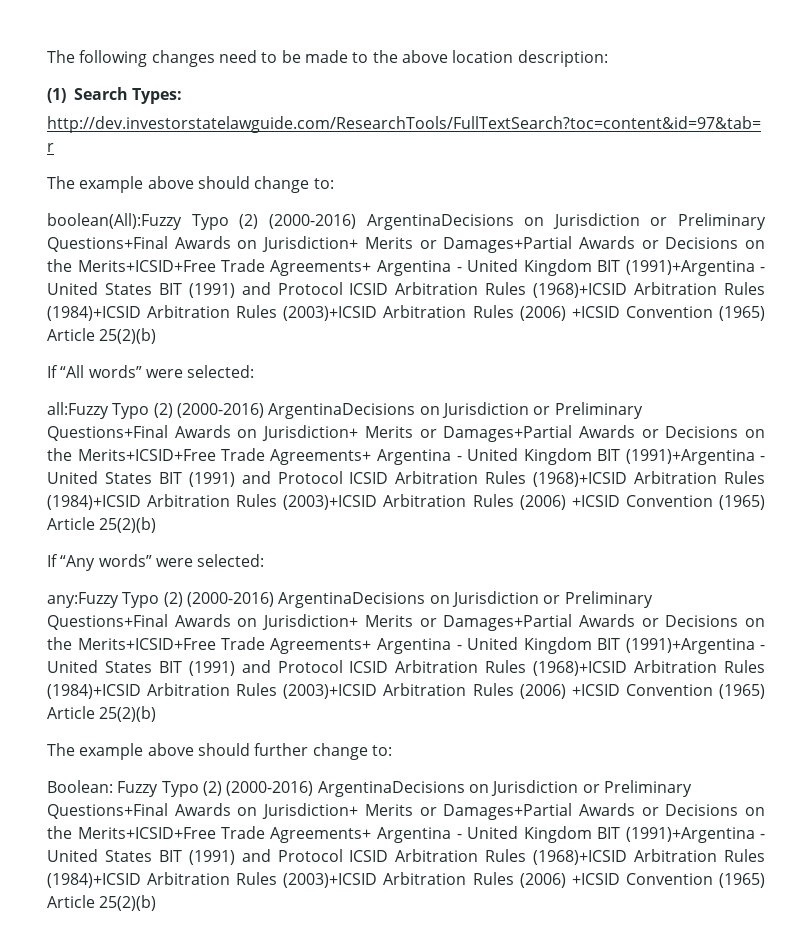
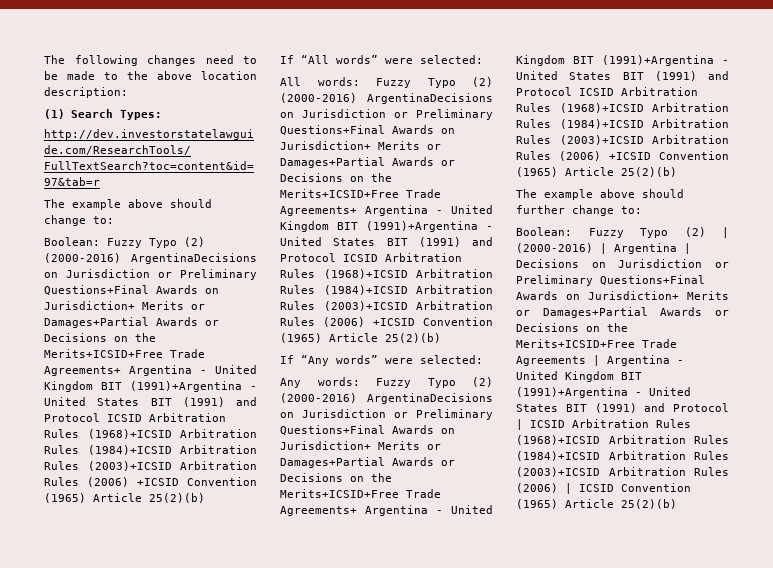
[47,213,182,230] boolean(All):Fuzzy -> [44,237,142,248] Boolean: Fuzzy
[47,402,109,419] all:Fuzzy -> [280,77,411,88] All words: Fuzzy
[47,592,119,608] any:Fuzzy -> [280,377,411,388] Any words: Fuzzy
[226,781,465,797] (2000-2016) ArgentinaDecisions -> [722,227,729,238] [516,243,691,254] [516,259,579,268] | (2000-2016) | Argentina | Decisions
[270,827,372,843] Agreements+ -> [516,355,600,366] Agreements |
(343, 855) none -> [516,419,523,430] |
[571,873,620,885] +ICSID -> [565,483,614,494] | ICSID

